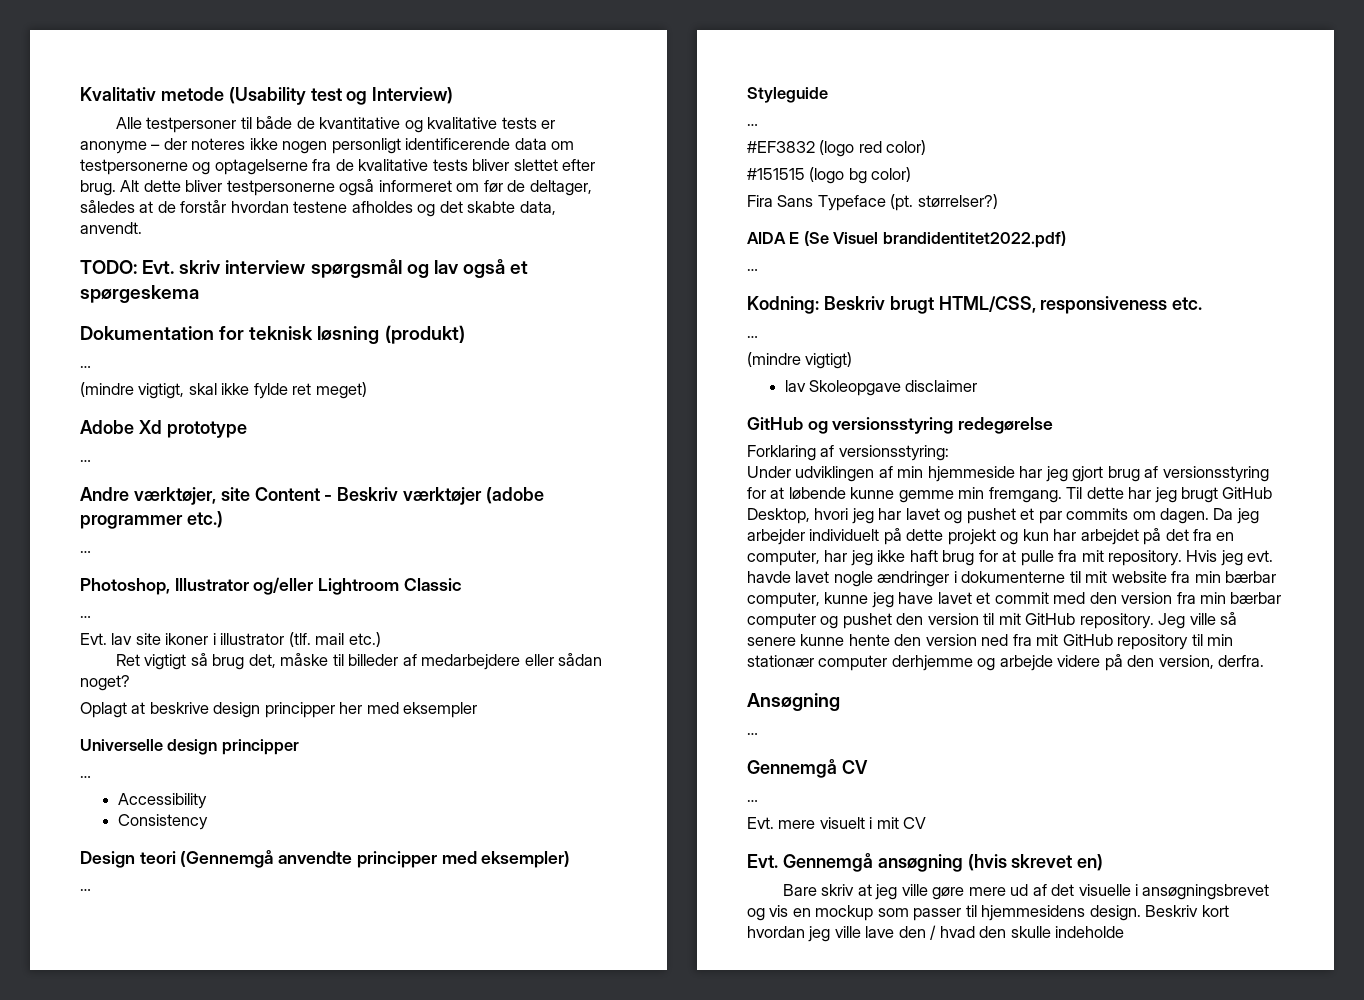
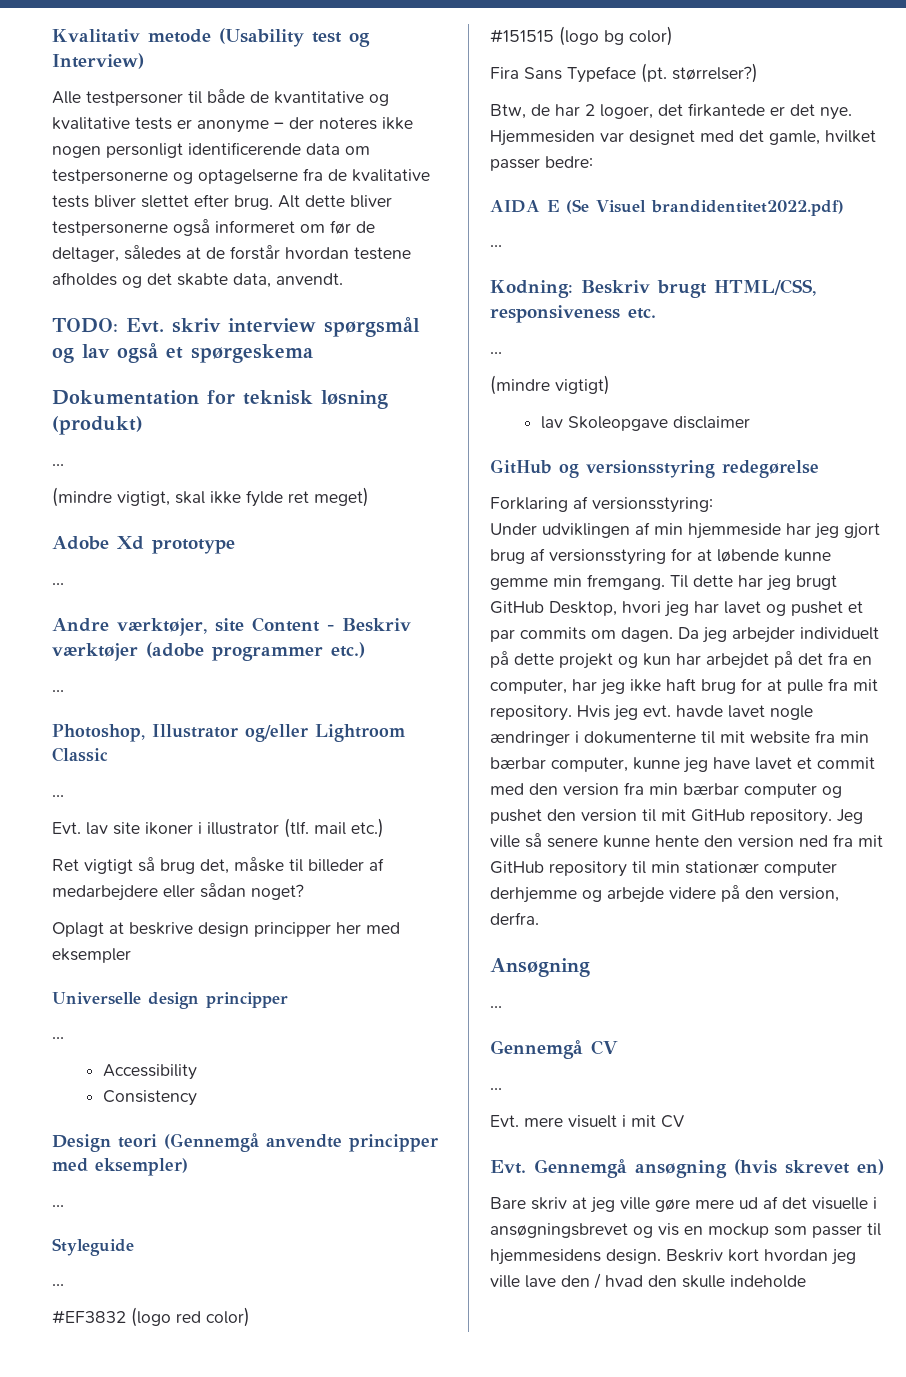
(998, 201) none -> [490,103,852,120] [490,130,876,146] [490,156,593,171] // Btw, de har 2 logoer, det firkantede er det nye. Hjemmesiden var designet med det gamle, hvilket passer bedre:

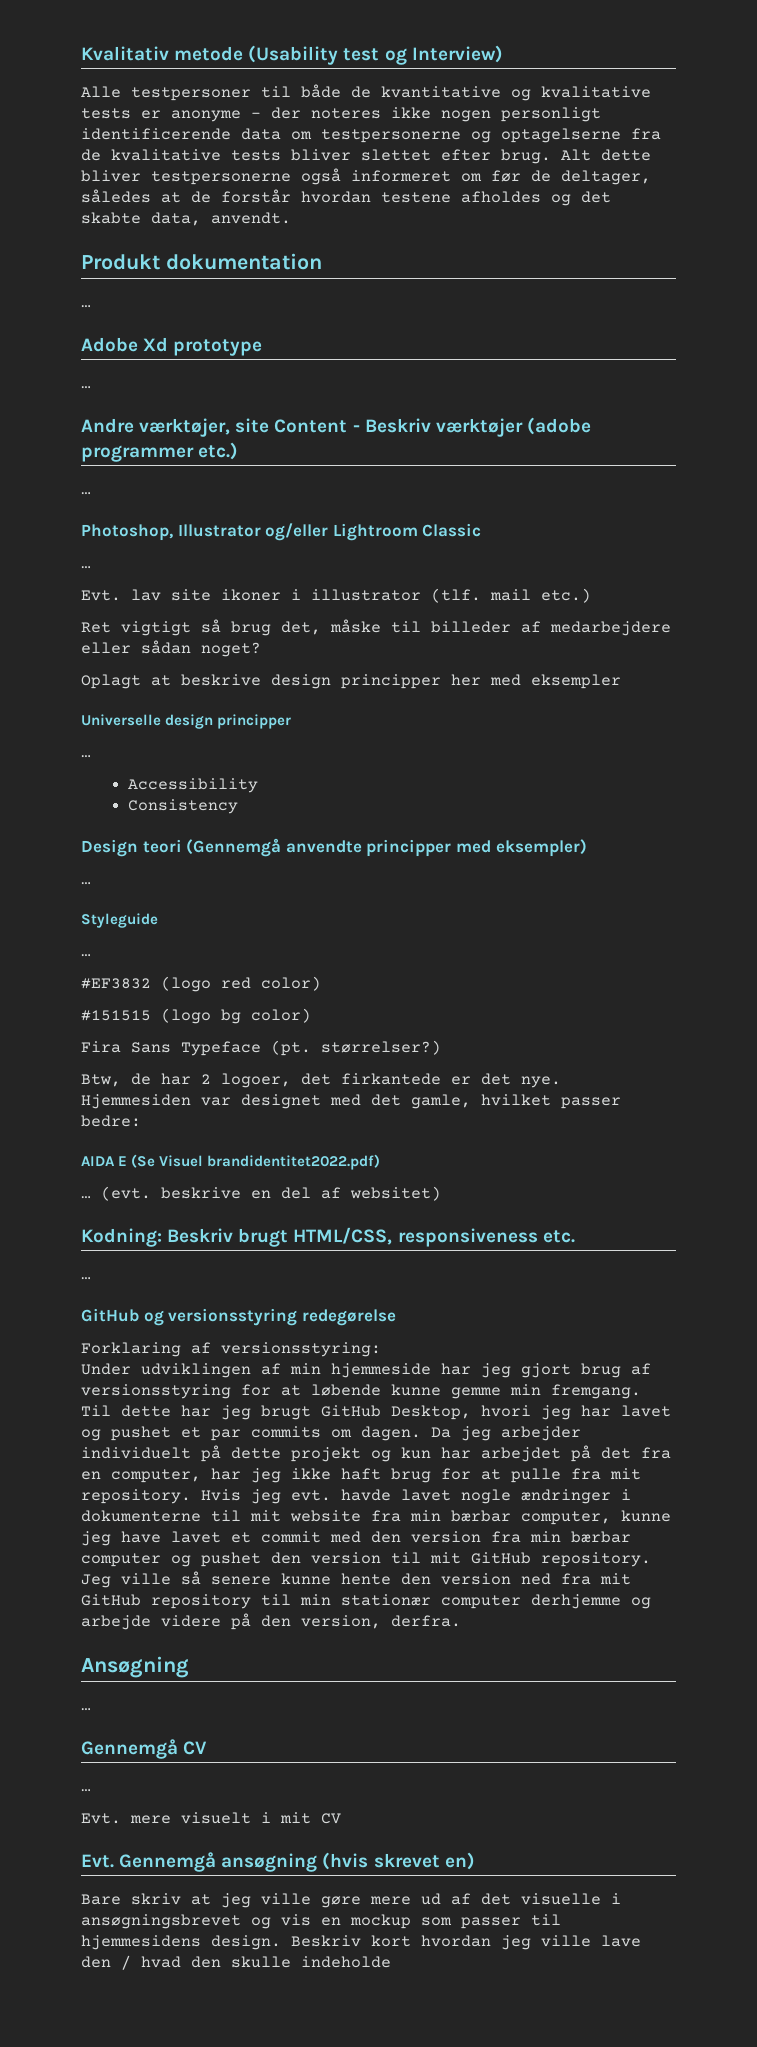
[52,317,420,337] [52,343,313,363] [52,390,388,409] [52,416,143,435] [52,464,64,466] [52,487,369,507] TODO: Evt. skriv interview spørgsmål og lav også et spørgeskema // Dokumentation for teknisk løsning (produkt) // … // (mindre vigtigt, skal ikke fylde ret meget) -> [81,253,322,270] [81,305,91,308] Produkt dokumentation // …
(502, 246) none -> [101,1186,441,1201] (evt. beskrive en del af websitet)
[490,375,610,395] [540,416,750,431] // (mindre vigtigt) // lav Skoleopgave disclaimer -> (91, 1278) none

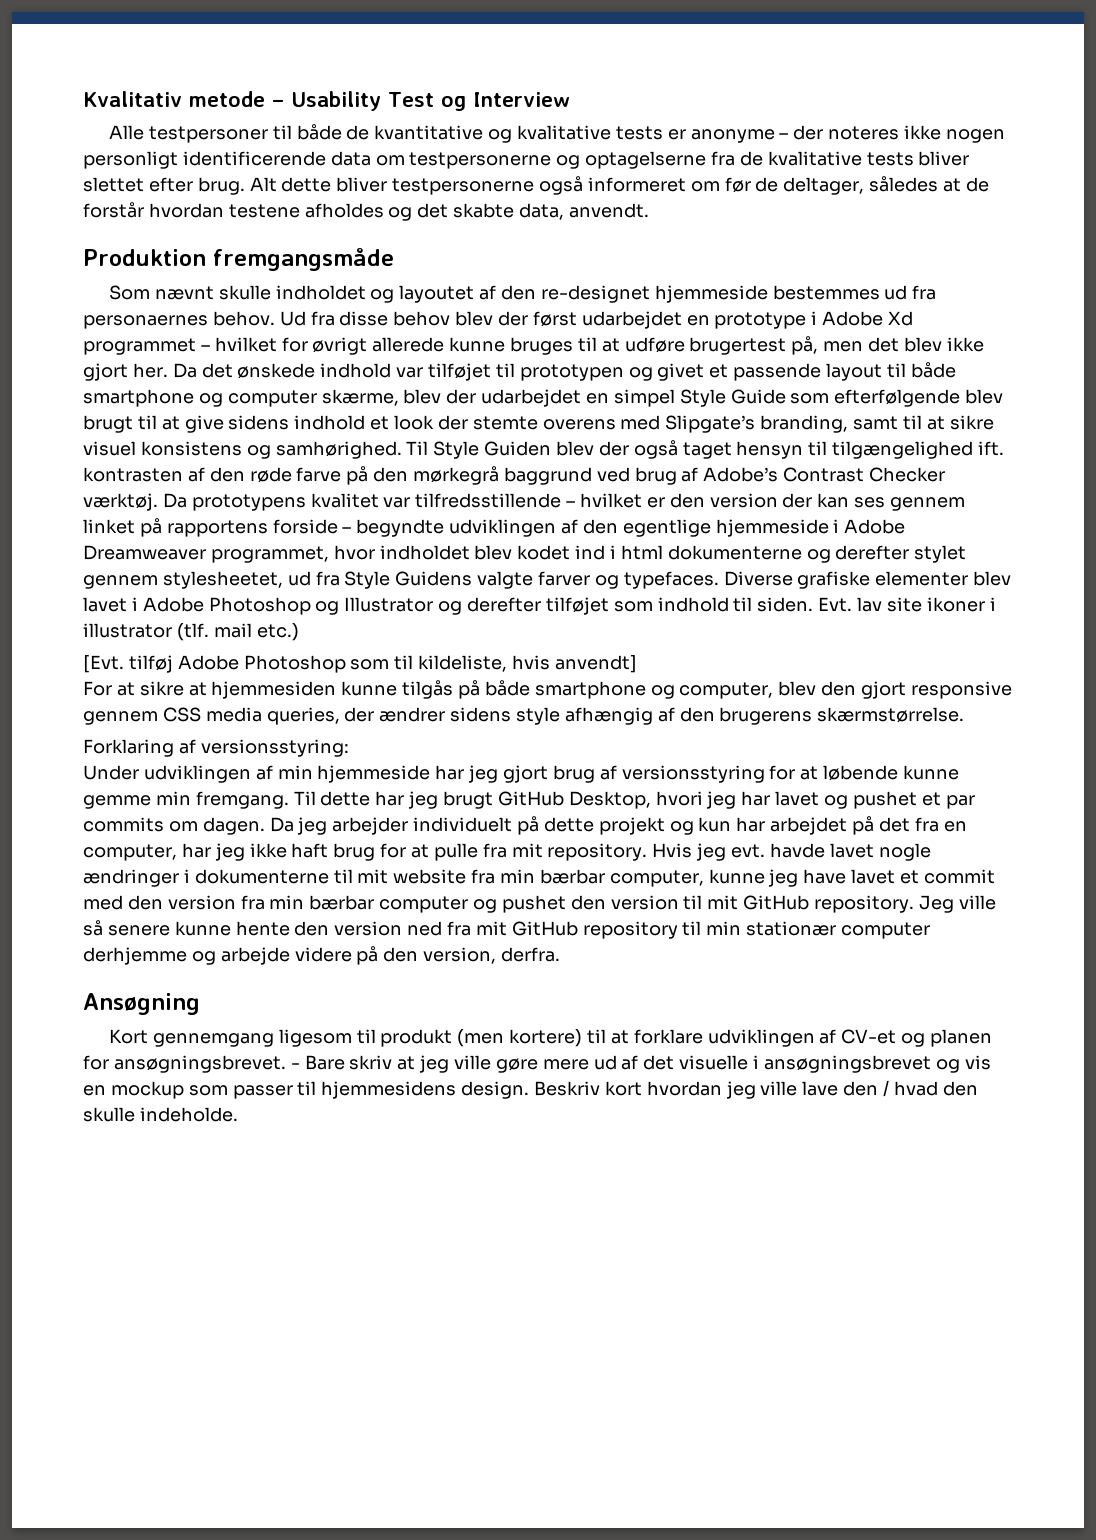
[248,45,503,65] (Usability test og Interview) -> [271,91,570,111] – Usability Test og Interview
[81,253,322,270] [81,305,91,308] [81,337,263,356] [81,386,91,389] [81,417,591,437] [81,442,239,462] [81,492,91,495] [81,523,482,541] [81,566,91,569] Produkt dokumentation // … // Adobe Xd prototype // … // Andre værktøjer, site Content - Beskriv værktøjer (adobe programmer etc.) // … // Photoshop, Illustrator og/eller Lightroom Classic // … // -> [83,248,394,271] [108,285,937,303] [83,311,914,329] [83,336,984,355] [83,362,956,381] [83,389,1004,407] [83,415,994,433] [83,440,1005,459] [83,466,946,485] [83,493,966,511] [83,518,906,537] [83,545,967,563] [83,571,1012,589] [83,597,814,615] Produktion fremgangsmåde // Som nævnt skulle indholdet og layoutet af den re-designet hjemmeside bestemmes ud fra personaernes behov. Ud fra disse behov blev der først udarbejdet en prototype i Adobe Xd programmet – hvilket for øvrigt allerede kunne bruges til at udføre brugertest på, men det blev ikke gjort her. Da det ønskede indhold var tilføjet til prototypen og givet et passende layout til både smartphone og computer skærme, blev der udarbejdet en simpel Style Guide som efterfølgende blev brugt til at give sidens indhold et look der stemte overens med Slipgate’s branding, samt til at sikre visuel konsistens og samhørighed. Til Style Guiden blev der også taget hensyn til tilgængelighed ift. kontrasten af den røde farve på den mørkegrå baggrund ved brug af Adobe’s Contrast Checker værktøj. Da prototypens kvalitet var tilfredsstillende – hvilket er den version der kan ses gennem linket på rapportens forside – begyndte udviklingen af den egentlige hjemmeside i Adobe Dreamweaver programmet, hvor indholdet blev kodet ind i html dokumenterne og derefter stylet gennem stylesheetet, ud fra Style Guidens valgte farver og typefaces. Diverse grafiske elementer blev lavet i Adobe Photoshop og Illustrator og derefter tilføjet som indhold til siden.
[81,619,671,636] [81,640,261,657] [81,674,621,689] [81,714,292,729] [81,755,91,758] [128,778,259,793] [128,799,239,814] [81,838,587,857] [81,882,91,885] [81,913,158,928] [81,954,91,957] [81,976,321,992] [81,1008,311,1024] [81,1040,441,1056] [81,1073,561,1088] [81,1094,621,1109] [81,1115,141,1127] [81,1154,381,1170] [81,1186,441,1201] [81,1227,575,1247] [81,1277,91,1280] [81,1308,396,1326] Ret vigtigt så brug det, måske til billeder af medarbejdere eller sådan noget? // Oplagt at beskrive design principper her med eksempler // Universelle design principper // … // Accessibility // Consistency // Design teori (Gennemgå anvendte principper med eksempler) // … // Styleguide // … // #EF3832 (logo red color) // #151515 (logo bg color) // Fira Sans Typeface (pt. størrelser?) // Btw, de har 2 logoer, det firkantede er det nye. Hjemmesiden var designet med det gamle, hvilket passer bedre: // AIDA E (Se Visuel brandidentitet2022.pdf) // … (evt. beskrive en del af websitet) // Kodning: Beskriv brugt HTML/CSS, responsiveness etc. // … // GitHub og versionsstyring redegørelse -> [83,655,637,673] [83,680,1012,699] [83,707,965,725] [Evt. tilføj Adobe Photoshop som til kildeliste, hvis anvendt] // For at sikre at hjemmesiden kunne tilgås på både smartphone og computer, blev den gjort responsive gennem CSS media queries, der ændrer sidens style afhængig af den brugerens skærmstørrelse.
[81,1708,91,1711] [81,1739,208,1759] [81,1789,91,1792] [81,1812,341,1824] [81,1852,475,1872] … // Gennemgå CV // … // Evt. mere visuelt i mit CV // Evt. Gennemgå ansøgning (hvis skrevet en) // -> [108,1029,993,1047] [83,1055,300,1073] Kort gennemgang ligesom til produkt (men kortere) til at forklare udviklingen af CV-et og planen for ansøgningsbrevet. -
[301,1956,391,1968] indeholde -> [139,1107,238,1122] indeholde.

